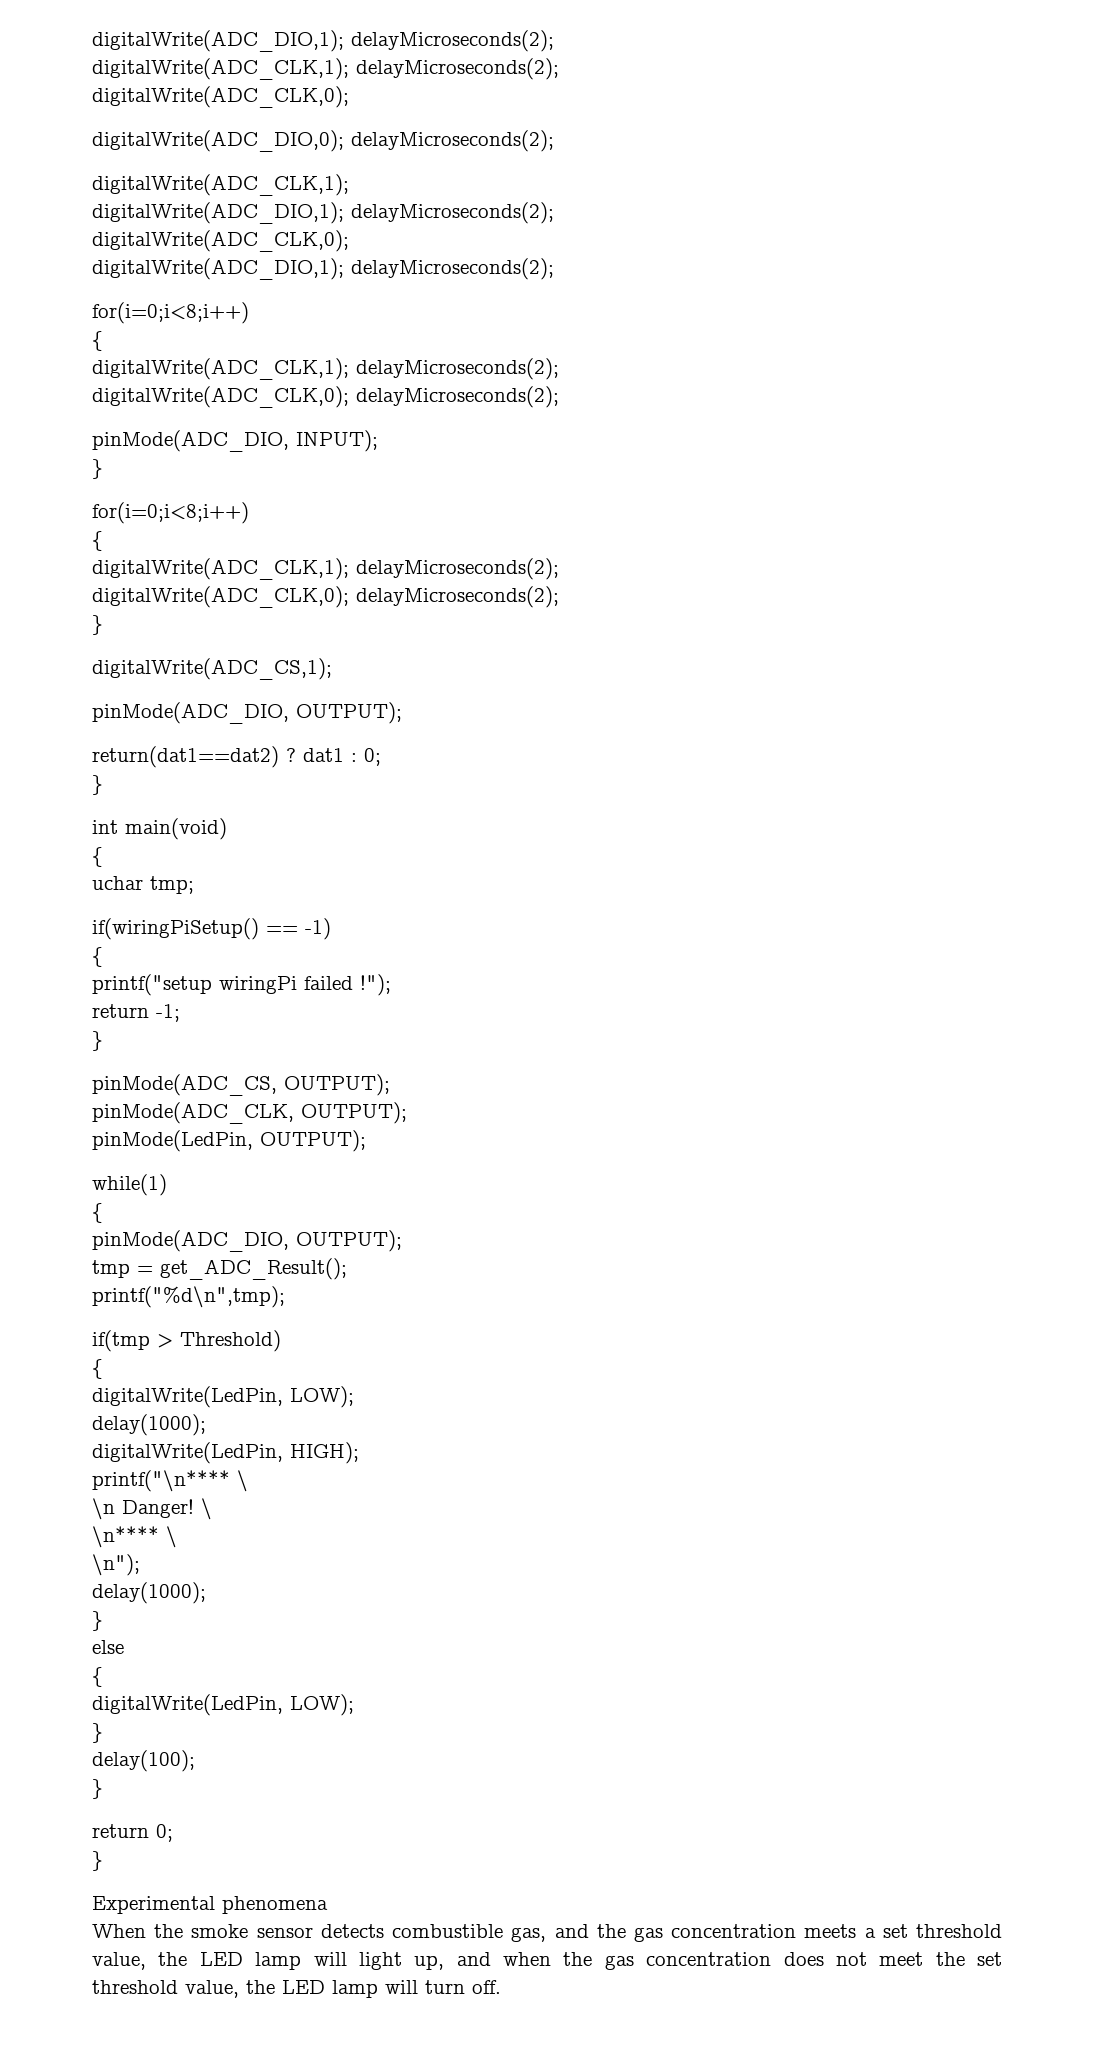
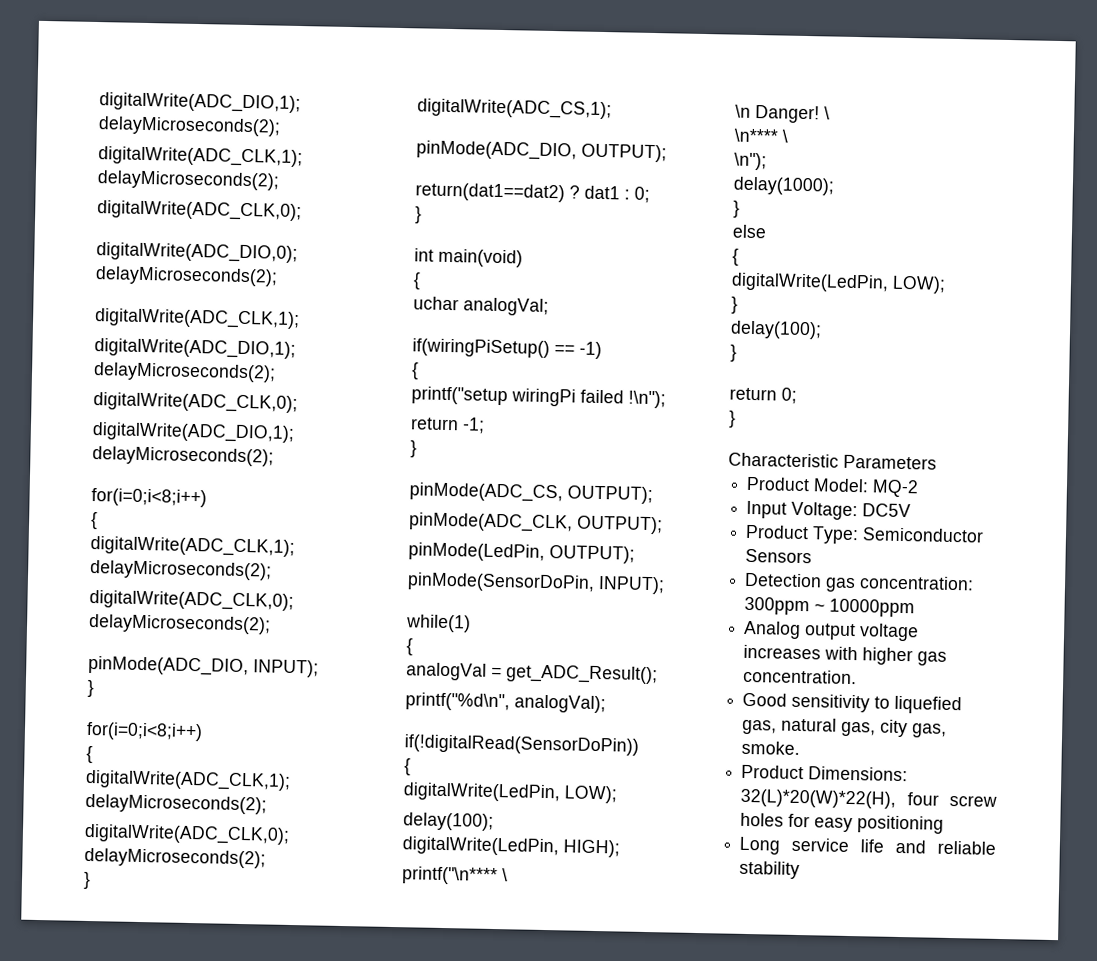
[150,876,194,894] tmp; -> [463,297,549,316] analogVal;
[360,974,391,996] !"); -> [628,390,666,409] !\n");
(366, 1141) none -> [407,572,665,595] // pinMode(SensorDoPin, INPUT);
[92,1230,402,1252] [92,1260,130,1278] pinMode(ADC_DIO, OUTPUT); // tmp -> [406,662,487,681] analogVal
[92,1286,285,1308] [92,1330,281,1352] [92,1359,103,1379] [92,1386,354,1408] [92,1414,206,1436] printf("%d\n",tmp); // if(tmp > Threshold) // { // digitalWrite(LedPin, LOW); // delay(1000); -> [405,692,606,714] [404,734,639,756] [404,758,411,776] [403,782,617,804] [403,812,494,831] printf("%d\n", analogVal); // if(!digitalRead(SensorDoPin)) // { // digitalWrite(LedPin, LOW); // delay(100);
[92,1896,328,1914] [92,1924,1002,1942] [92,1952,1002,1970] [92,1980,501,1998] Experimental phenomena // When the smoke sensor detects combustible gas, and the gas concentration meets a set threshold value, the LED lamp will light up, and when the gas concentration does not meet the set threshold value, the LED lamp will turn off. -> [728,452,937,470] [746,476,920,498] [746,500,912,521] [745,524,985,545] [745,548,813,564] [744,572,975,593] [744,596,916,618] [743,620,920,642] [743,644,948,666] [743,668,858,685] [742,692,963,715] [742,717,948,738] [741,740,801,756] [741,764,909,782] [740,788,997,809] [740,812,945,834] [739,836,996,855] [739,860,801,880] Characteristic Parameters // Product Model: MQ-2 // Input Voltage: DC5V // Product Type: Semiconductor Sensors // Detection gas concentration: 300ppm ~ 10000ppm // Analog output voltage increases with higher gas concentration. // Good sensitivity to liquefied gas, natural gas, city gas, smoke. // Product Dimensions: 32(L)*20(W)*22(H), four screw holes for easy positioning // Long service life and reliable stability

